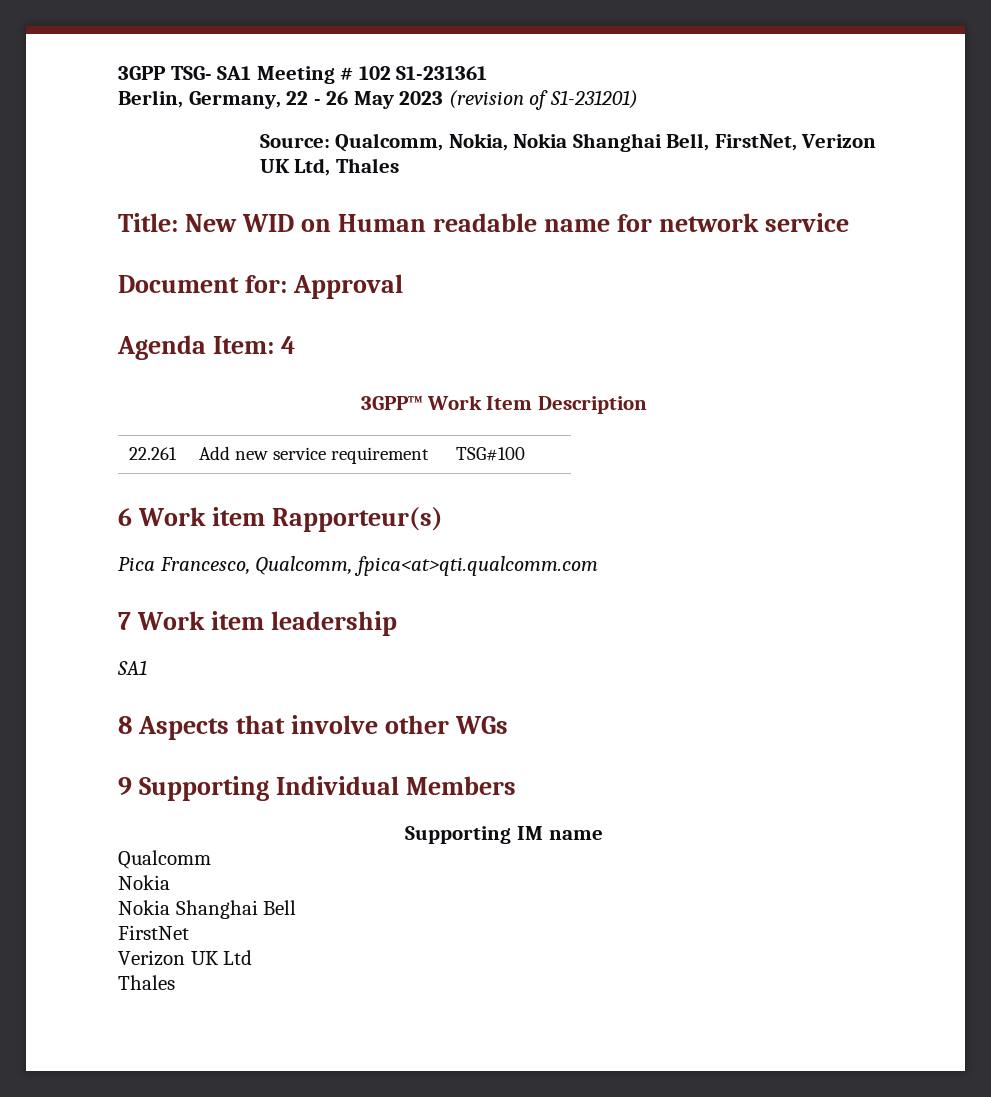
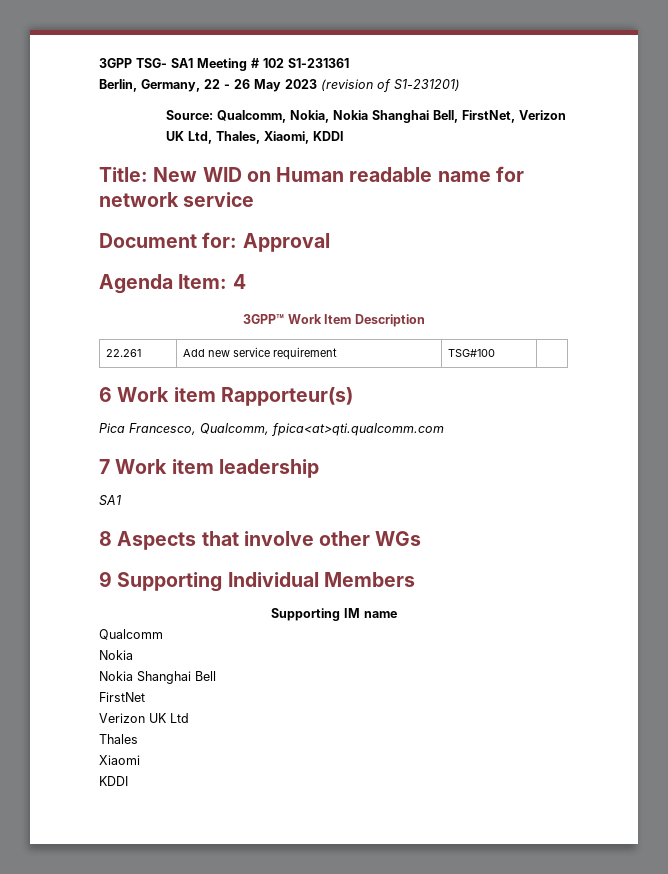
[335,158,399,173] Thales -> [216,131,345,144] Thales, Xiaomi, KDDI
(175, 982) none -> [99,755,140,765] [99,776,128,786] // Xiaomi // KDDI

